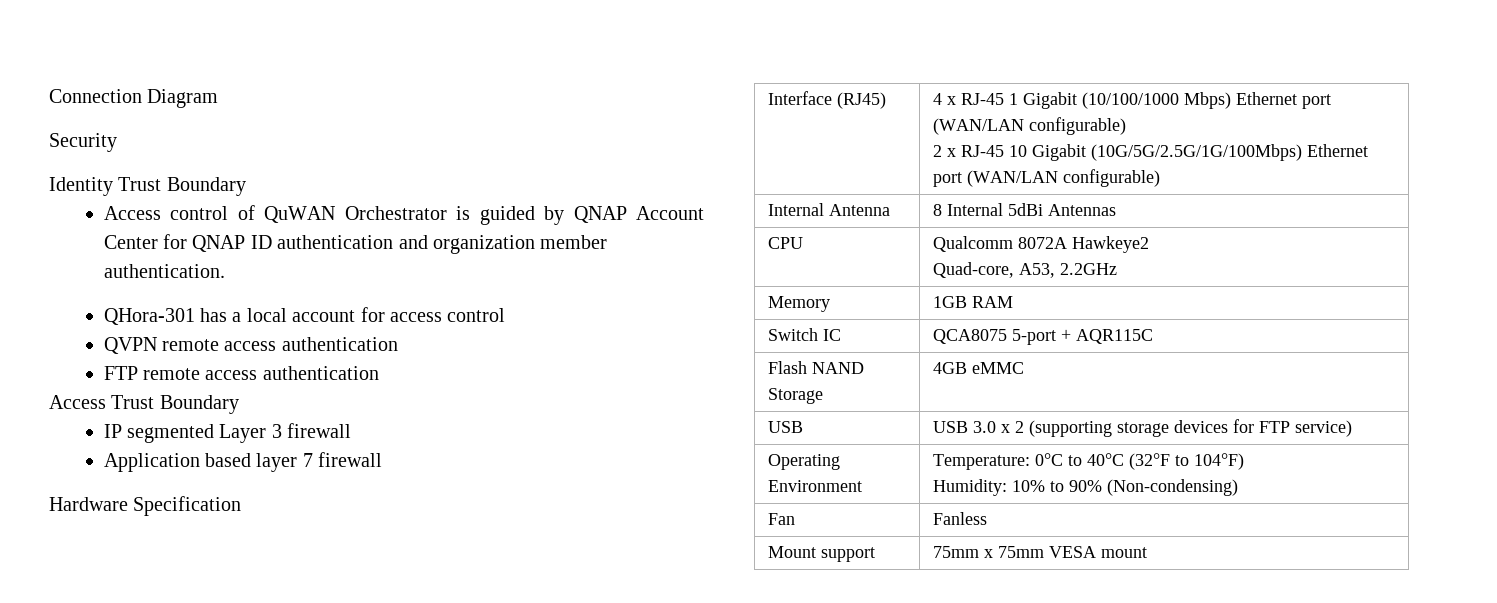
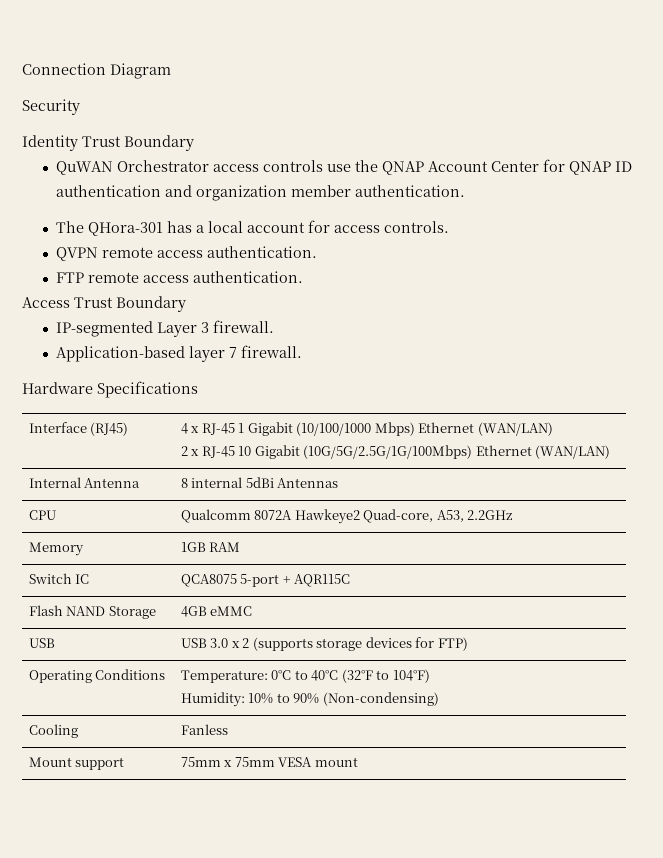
[103,205,565,225] Access control of QuWAN Orchestrator is guided by -> [56,160,379,175] QuWAN Orchestrator access controls use the
(225, 271) none -> [56,221,85,233] The
[447,308,506,322] control -> [384,221,450,233] controls.
[281,337,398,351] authentication -> [207,246,318,258] authentication.
[262,366,379,380] authentication -> [193,271,304,283] authentication.
[103,423,352,443] [103,453,251,472] IP segmented Layer 3 firewall // Application based -> [56,320,275,337] [56,346,186,362] IP-segmented Layer 3 firewall. // Application-based
[318,452,383,467] firewall -> [241,345,303,358] firewall.
[133,496,242,516] Specification -> [97,381,198,398] Specifications
[1302,94,1332,109] [933,117,1127,135] port (WAN/LAN configurable) -> [477,422,553,436] (WAN/LAN)
[933,169,1161,187] port (WAN/LAN configurable) -> [535,445,611,459] (WAN/LAN)
[947,203,1004,216] Internal -> [191,477,243,488] internal
(1150, 244) // -> (360, 516) none
[1029,420,1113,437] (supporting -> [252,637,313,651] (supports
[1259,420,1353,437] FTP service) -> [437,637,468,651] FTP)
[768,480,863,492] Environment -> [95,669,166,680] Conditions
[768,513,796,525] Fan -> [28,724,78,738] Cooling

